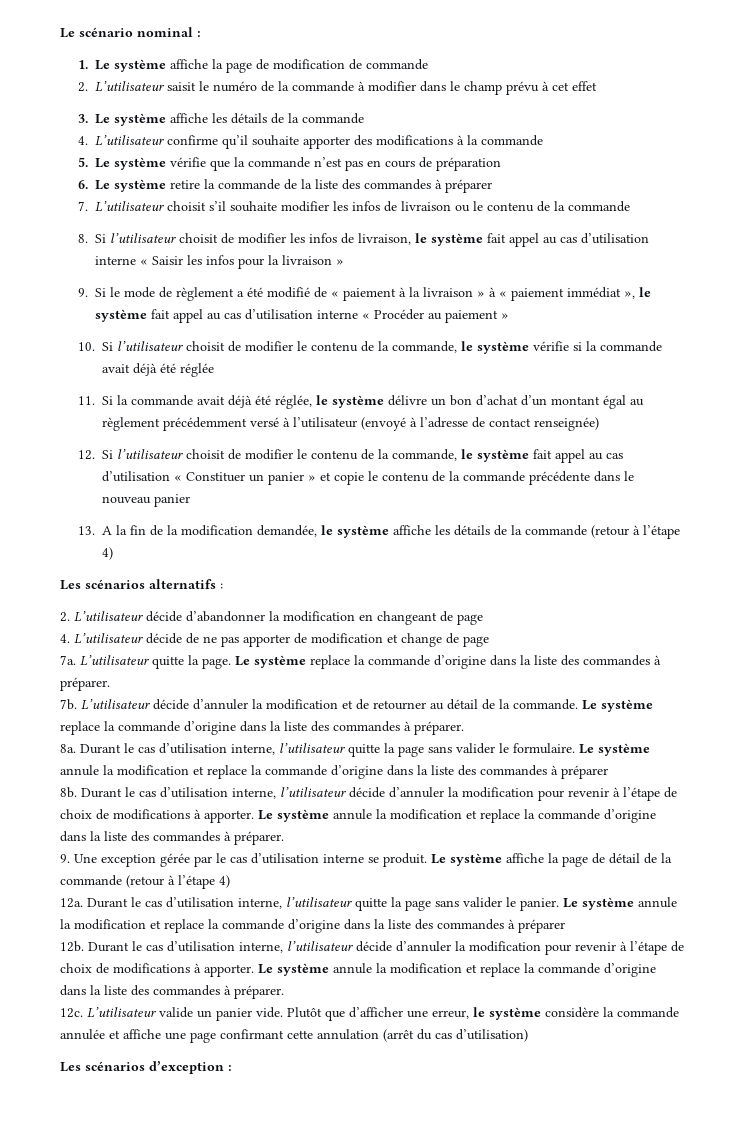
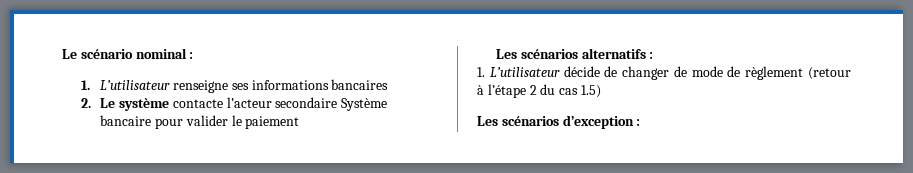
[95,59,429,73] [77,81,598,95] [77,113,365,126] [77,135,544,149] [77,157,502,171] [77,179,493,193] [77,201,631,212] [77,233,650,247] [95,255,345,269] [77,287,652,301] [95,309,510,323] [77,341,662,354] [101,363,214,377] [77,395,644,409] [101,417,599,431] [77,449,623,463] [101,471,634,485] [101,494,190,507] [77,525,680,539] [101,547,113,560] [60,579,223,590] [60,611,483,625] [60,633,489,647] [60,655,661,669] [60,677,110,691] [60,699,653,712] [60,721,464,735] [60,743,650,757] [60,765,608,779] [60,787,677,801] [60,809,656,823] [60,831,284,845] [60,853,672,867] [60,875,230,889] [60,897,677,911] [60,919,565,933] [60,941,684,955] [60,963,656,977] [60,985,284,999] [60,1007,679,1021] [60,1029,414,1043] Le système affiche la page de modification de commande // 2. L’utilisateur saisit le numéro de la commande à modifier dans le champ prévu à cet effet // 3. Le système affiche les détails de la commande // 4. L’utilisateur confirme qu’il souhaite apporter des modifications à la commande // 5. Le système vérifie que la commande n’est pas en cours de préparation // 6. Le système retire la commande de la liste des commandes à préparer // 7. L’utilisateur choisit s’il souhaite modifier les infos de livraison ou le contenu de la commande // 8. Si l’utilisateur choisit de modifier les infos de livraison, le système fait appel au cas d’utilisation interne « Saisir les infos pour la livraison » // 9. Si le mode de règlement a été modifié de « paiement à la livraison » à « paiement immédiat », le système fait appel au cas d’utilisation interne « Procéder au paiement » // 10. Si l’utilisateur choisit de modifier le contenu de la commande, le système vérifie si la commande avait déjà été réglée // 11. Si la commande avait déjà été réglée, le système délivre un bon d’achat d’un montant égal au règlement précédemment versé à l’utilisateur (envoyé à l’adresse de contact renseignée) // 12. Si l’utilisateur choisit de modifier le contenu de la commande, le système fait appel au cas d’utilisation « Constituer un panier » et copie le contenu de la commande précédente dans le nouveau panier // 13. A la fin de la modification demandée, le système affiche les détails de la commande (retour à l’étape 4) // Les scénarios alternatifs : // 2. L’utilisateur décide d’abandonner la modification en changeant de page // 4. L’utilisateur décide de ne pas apporter de modification et change de page // 7a. L’utilisateur quitte la page. Le système replace la commande d’origine dans la liste des commandes à préparer. // 7b. L’utilisateur décide d’annuler la modification et de retourner au détail de la commande. Le système replace la commande d’origine dans la liste des commandes à préparer. // 8a. Durant le cas d’utilisation interne, l’utilisateur quitte la page sans valider le formulaire. Le système annule la modification et replace la commande d’origine dans la liste des commandes à préparer // 8b. Durant le cas d’utilisation interne, l’utilisateur décide d’annuler la modification pour revenir à l’étape de choix de modifications à apporter. Le système annule la modification et replace la commande d’origine dans la liste des commandes à préparer. // 9. Une exception gérée par le cas d’utilisation interne se produit. Le système affiche la page de détail de la commande (retour à l’étape 4) // 12a. Durant le cas d’utilisation interne, l’utilisateur quitte la page sans valider le panier. Le système annule la modification et replace la commande d’origine dans la liste des commandes à préparer // 12b. Durant le cas d’utilisation interne, l’utilisateur décide d’annuler la modification pour revenir à l’étape de choix de modifications à apporter. Le système annule la modification et replace la commande d’origine dans la liste des commandes à préparer. // 12c. L’utilisateur valide un panier vide. Plutôt que d’afficher une erreur, le système considère la commande annulée et affiche une page confirmant cette annulation (arrêt -> [100,79,389,93] [81,97,388,111] [100,115,300,129] [496,48,654,59] [477,66,851,80] [477,84,537,98] L’utilisateur renseigne ses informations bancaires // 2. Le système contacte l’acteur secondaire Système bancaire pour valider le paiement // Les scénarios alternatifs : // 1. L’utilisateur décide de changer de mode de règlement (retour à l’étape 2
[456,1029,528,1042] d’utilisation) -> [580,85,601,98] 1.5)

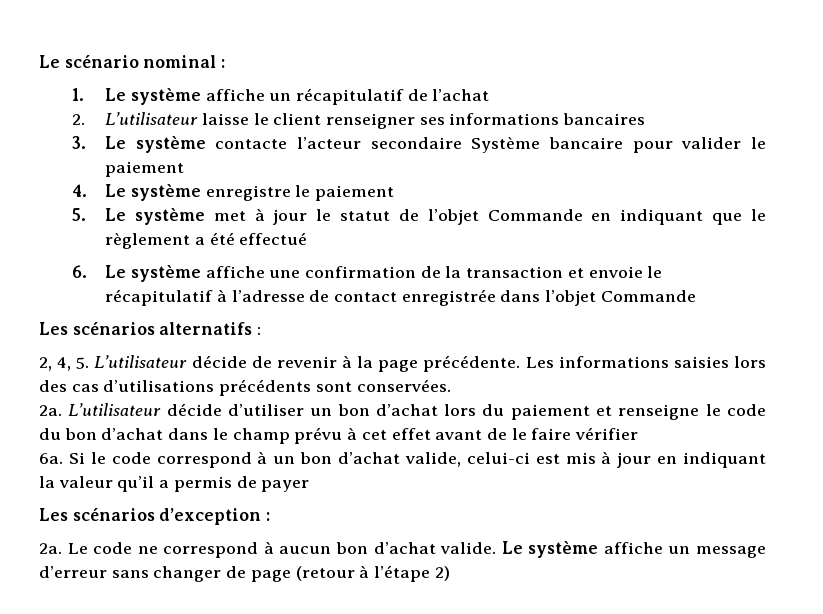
[100,80,229,93] L’utilisateur renseigne -> [105,88,490,105] [72,112,415,129] Le système affiche un récapitulatif de l’achat // 2. L’utilisateur laisse le client renseigner
[81,98,92,108] 2. -> [72,136,87,149] 3.
[496,48,654,59] [477,66,851,80] [477,84,601,98] [477,115,641,129] Les scénarios alternatifs : // 1. L’utilisateur décide de changer de mode de règlement (retour à l’étape 2 du cas 1.5) // Les scénarios d’exception : -> [72,184,394,201] [72,208,767,225] [105,232,308,249] [72,265,663,282] [105,289,696,306] [39,321,262,335] [39,355,766,372] [39,379,451,396] [39,403,767,420] [39,427,639,444] [39,451,766,468] [39,476,310,492] [39,507,271,525] [39,541,766,558] [39,565,450,582] 4. Le système enregistre le paiement // 5. Le système met à jour le statut de l’objet Commande en indiquant que le règlement a été effectué // 6. Le système affiche une confirmation de la transaction et envoie le récapitulatif à l’adresse de contact enregistrée dans l’objet Commande // Les scénarios alternatifs : // 2, 4, 5. L’utilisateur décide de revenir à la page précédente. Les informations saisies lors des cas d’utilisations précédents sont conservées. // 2a. L’utilisateur décide d’utiliser un bon d’achat lors du paiement et renseigne le code du bon d’achat dans le champ prévu à cet effet avant de le faire vérifier // 6a. Si le code correspond à un bon d’achat valide, celui-ci est mis à jour en indiquant la valeur qu’il a permis de payer // Les scénarios d’exception : // 2a. Le code ne correspond à aucun bon d’achat valide. Le système affiche un message d’erreur sans changer de page (retour à l’étape 2)

